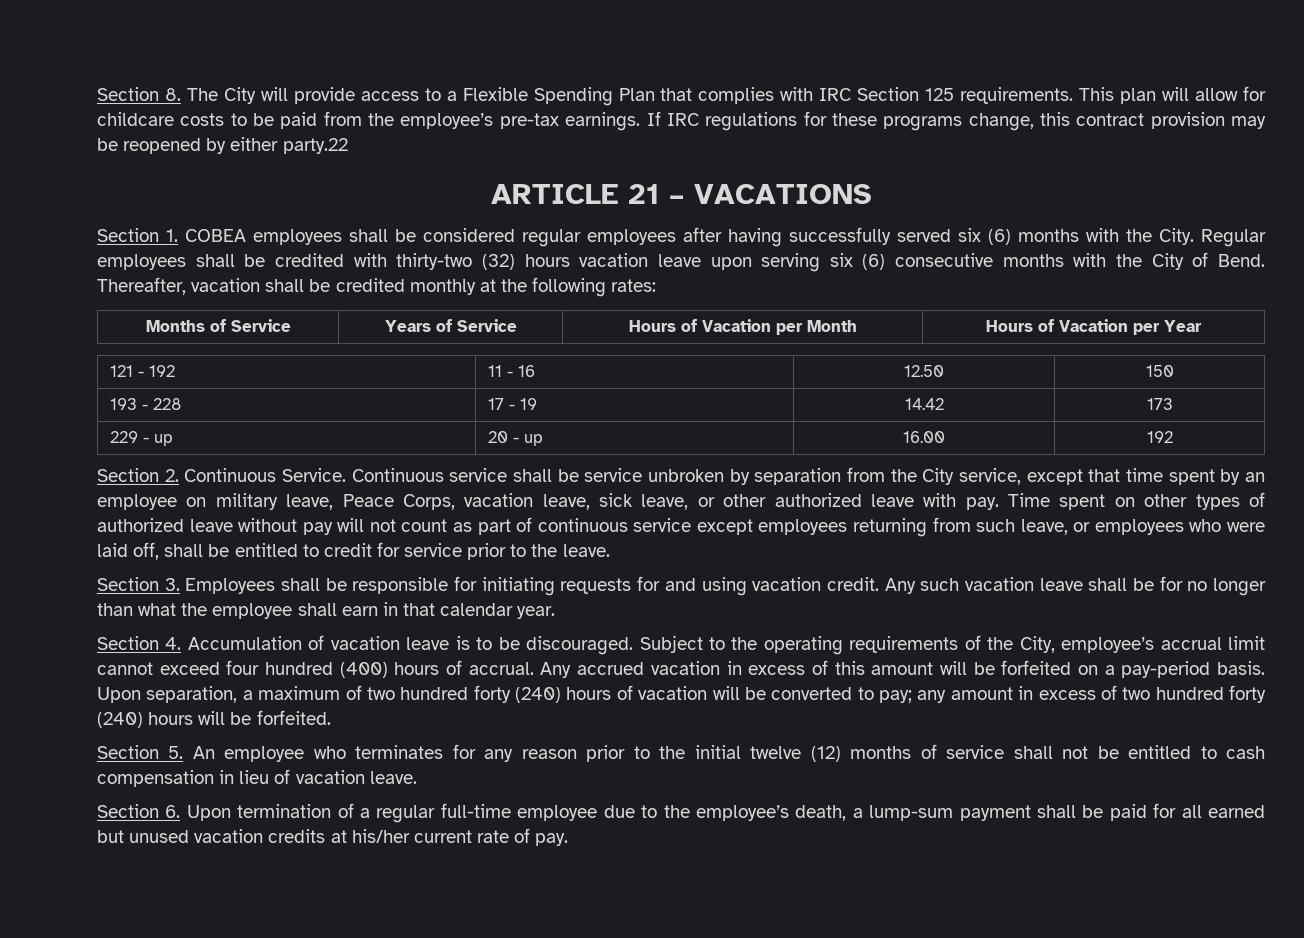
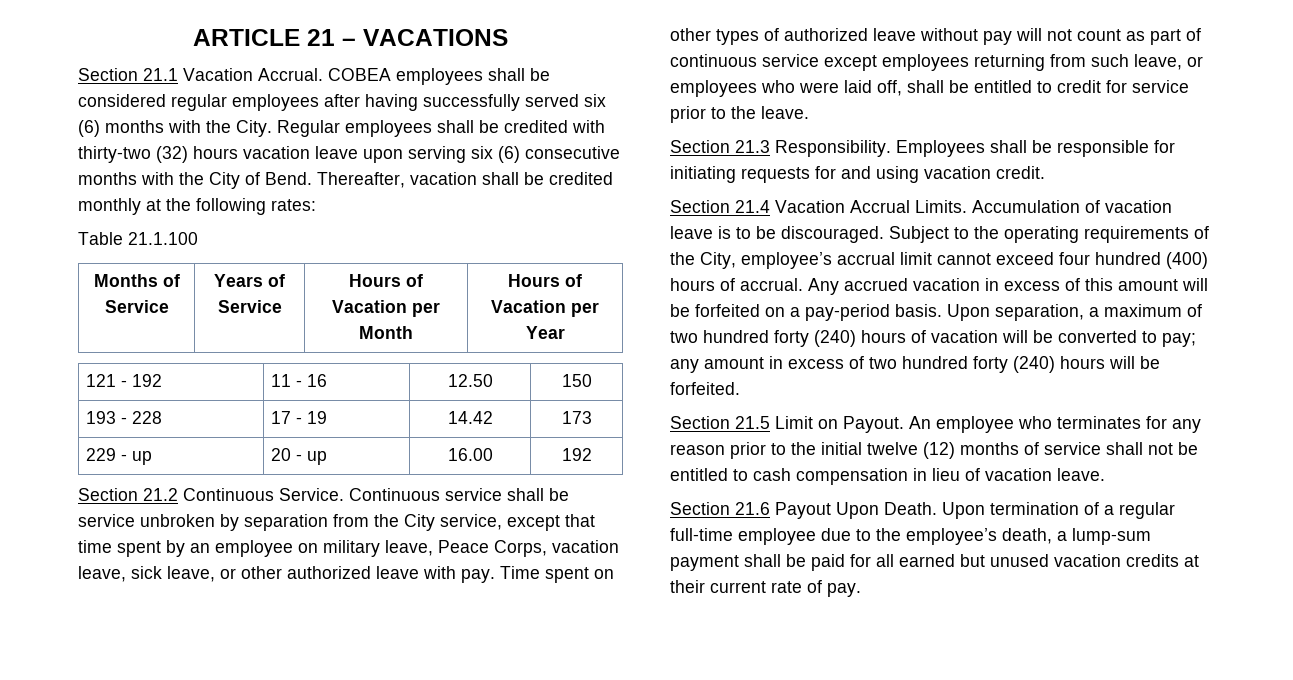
[97,86,1266,106] [97,111,1266,131] [97,137,348,154] Section 8. The City will provide access to a Flexible Spending Plan that complies with IRC Section 125 requirements. This plan will allow for childcare costs to be paid from the employee’s pre-tax earnings. If IRC regulations for these programs change, this contract provision may be reopened by either party.22 // -> (193, 37) none
[166,229,178,242] 1. -> [143,68,323,81] 21.1 Vacation Accrual.
(657, 285) none -> [78,232,198,245] // Table 21.1.100
[164,469,179,482] 2. -> [143,488,178,501] 21.2
[164,578,180,591] 3. -> [735,140,891,157] 21.3 Responsibility.
[884,576,1266,596] [97,602,556,619] [97,636,182,650] Any such vacation leave shall be for no longer than what the employee shall earn in that calendar year. // Section 4. -> [670,200,967,213] // Section 21.4 Vacation Accrual Limits.
[168,746,184,759] 5. -> [735,416,904,433] 21.5 Limit on Payout.
[165,805,181,818] 6. -> [735,502,937,519] 21.6 Payout Upon Death.
[351,829,410,843] his/her -> [670,580,705,593] their

